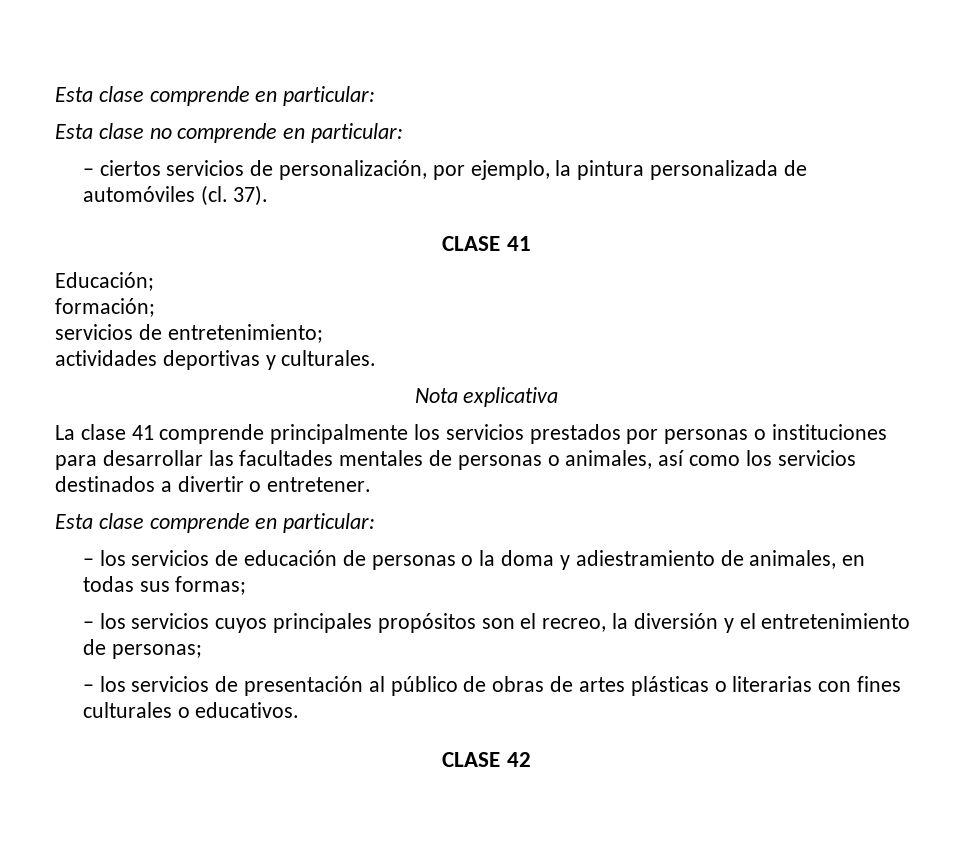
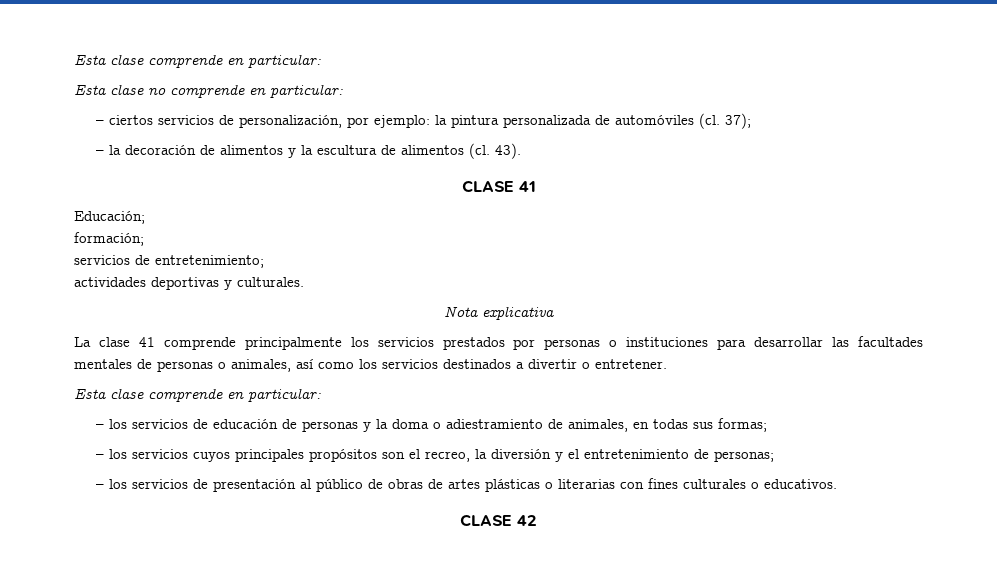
[470,160,550,180] ejemplo, -> [374,115,431,128] ejemplo:
[233,185,269,206] 37). -> [725,113,752,129] [96,143,522,159] 37); // – la decoración de alimentos y la escultura de alimentos (cl. 43).
[461,555,474,566] o -> [363,422,372,432] y
[559,555,570,570] y -> [433,422,442,429] o

